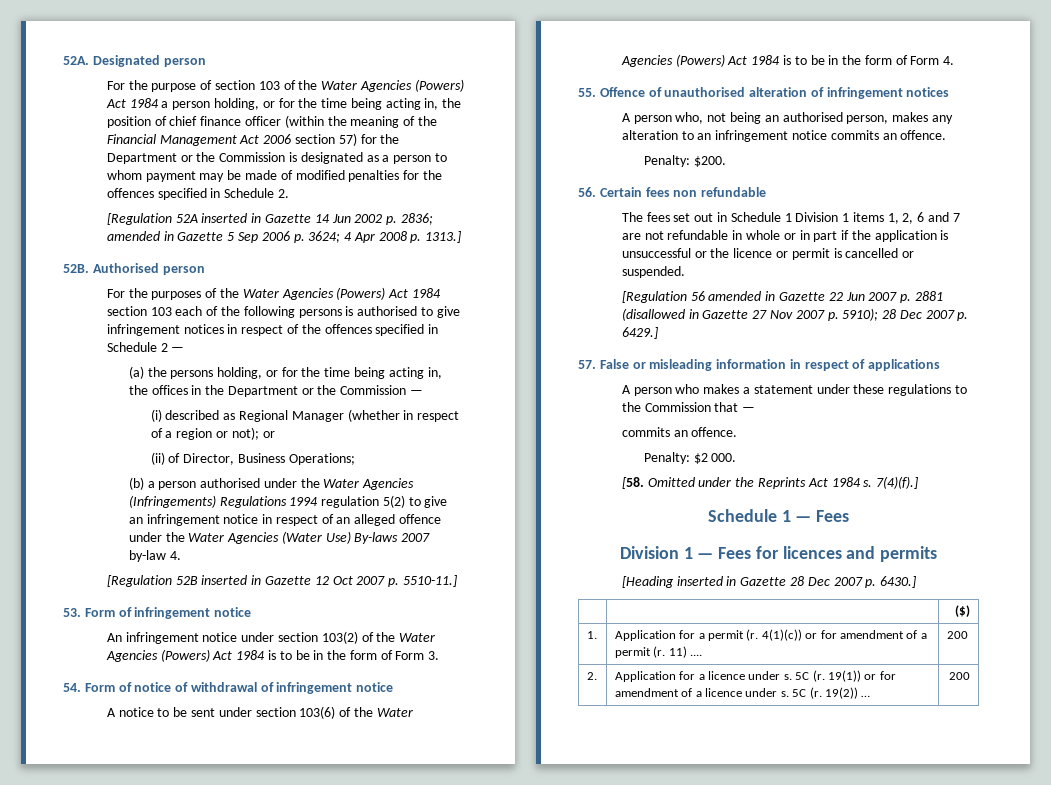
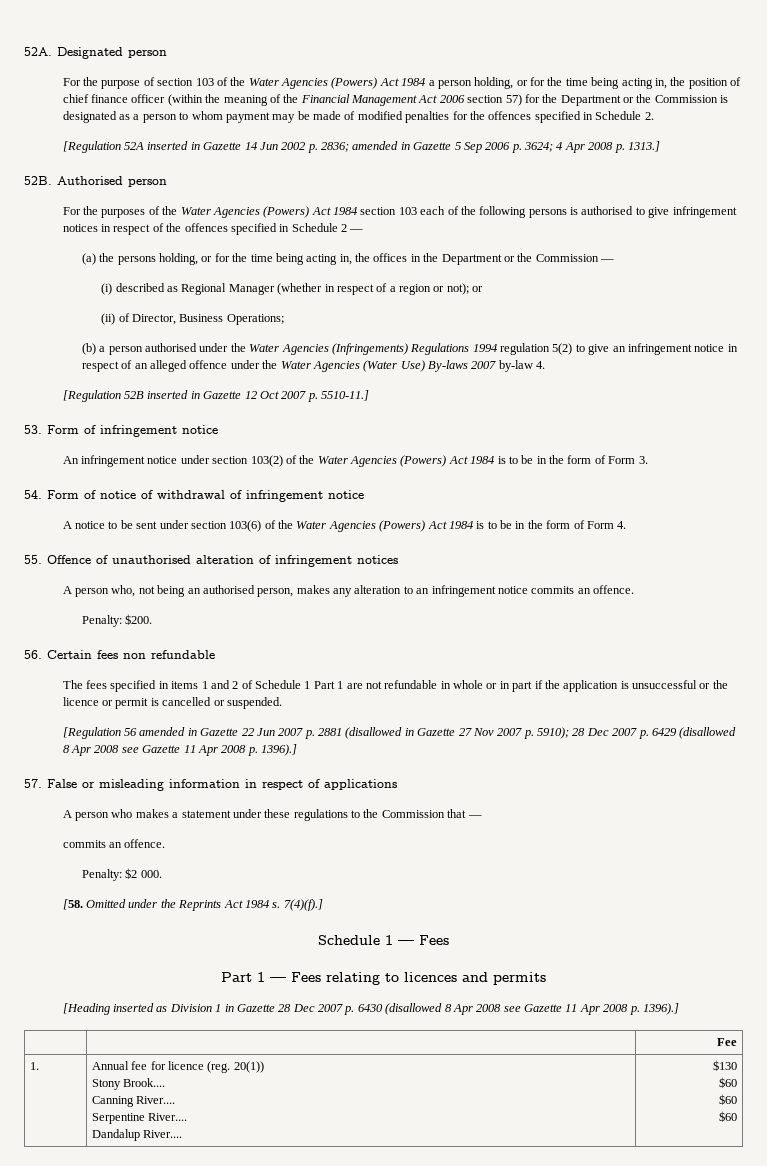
[673,212,960,224] set out in Schedule 1 Division 1 items 1, 2, 6 and 7 -> [110,680,344,692] specified in items 1 and 2 of Schedule 1 Part 1
[621,327,658,339] 6429.] -> [651,727,737,739] [62,744,297,756] 6429 (disallowed 8 Apr 2008 see Gazette 11 Apr 2008 p. 1396).]
[619,546,779,559] Division 1 — Fees for -> [221,972,399,985] Part 1 — Fees relating to
(723, 581) none -> [156,1004,222,1012] as Division 1
[880,576,917,588] [955,605,971,617] [586,631,597,639] [614,629,927,641] [614,646,703,658] [946,631,968,639] [586,672,597,680] [614,670,896,682] [614,687,871,699] [949,672,971,680] 6430.] // | | ($) // 1. | Application for a permit (r. 4(1)(c)) or for amendment of a permit (r. 11) .... | 200 // 2. | Application for a licence under s. 5C (r. 19(1)) or for amendment of a licence under s. 5C (r. 19(2)) … | 200 -> [357,1003,679,1015] [717,1038,738,1046] [29,1062,39,1070] [91,1061,264,1073] [91,1078,166,1090] [91,1096,176,1107] [91,1113,188,1124] [91,1129,183,1141] [713,1060,738,1071] [719,1077,738,1088] [719,1094,738,1105] [719,1111,738,1122] 6430 (disallowed 8 Apr 2008 see Gazette 11 Apr 2008 p. 1396).] // | | Fee // 1. | Annual fee for licence (reg. 20(1)) // Stony Brook.... // Canning River.... // Serpentine River.... // Dandalup River.... | $130 // $60 // $60 // $60

